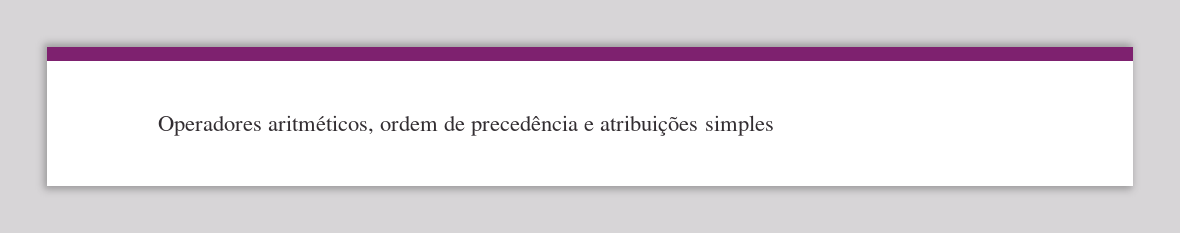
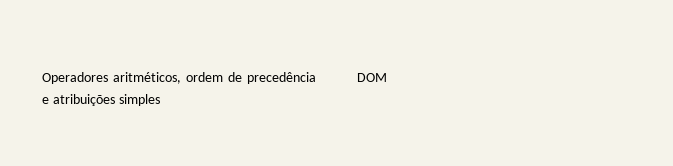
(774, 125) none -> [357,73,387,82] // DOM

